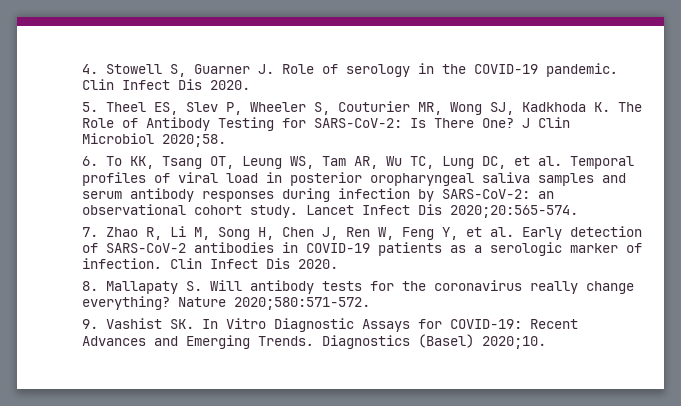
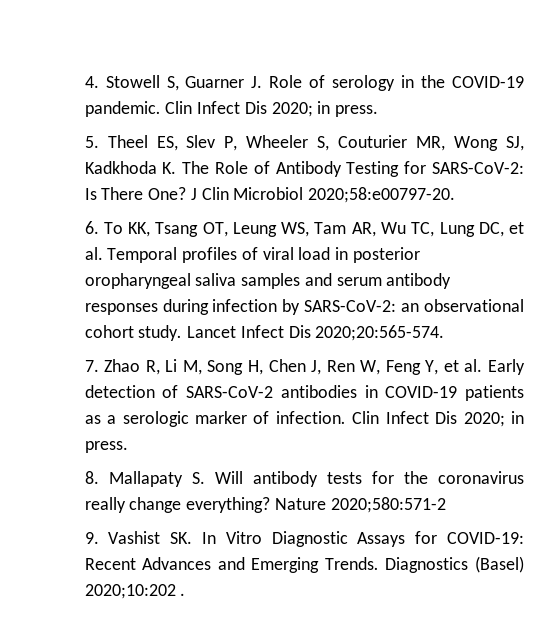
[210,80,251,90] 2020. -> [271,101,379,117] 2020; in press.
[162,134,227,147] 2020;58. -> [308,187,456,203] 2020;58:e00797-20.
[298,259,339,269] 2020. -> [463,411,525,427] [84,441,128,453] 2020; in press.
[234,297,371,310] 2020;580:571-572. -> [330,497,446,513] 2020;580:571-2
[482,336,547,349] 2020;10. -> [84,584,186,599] 2020;10:202 .

